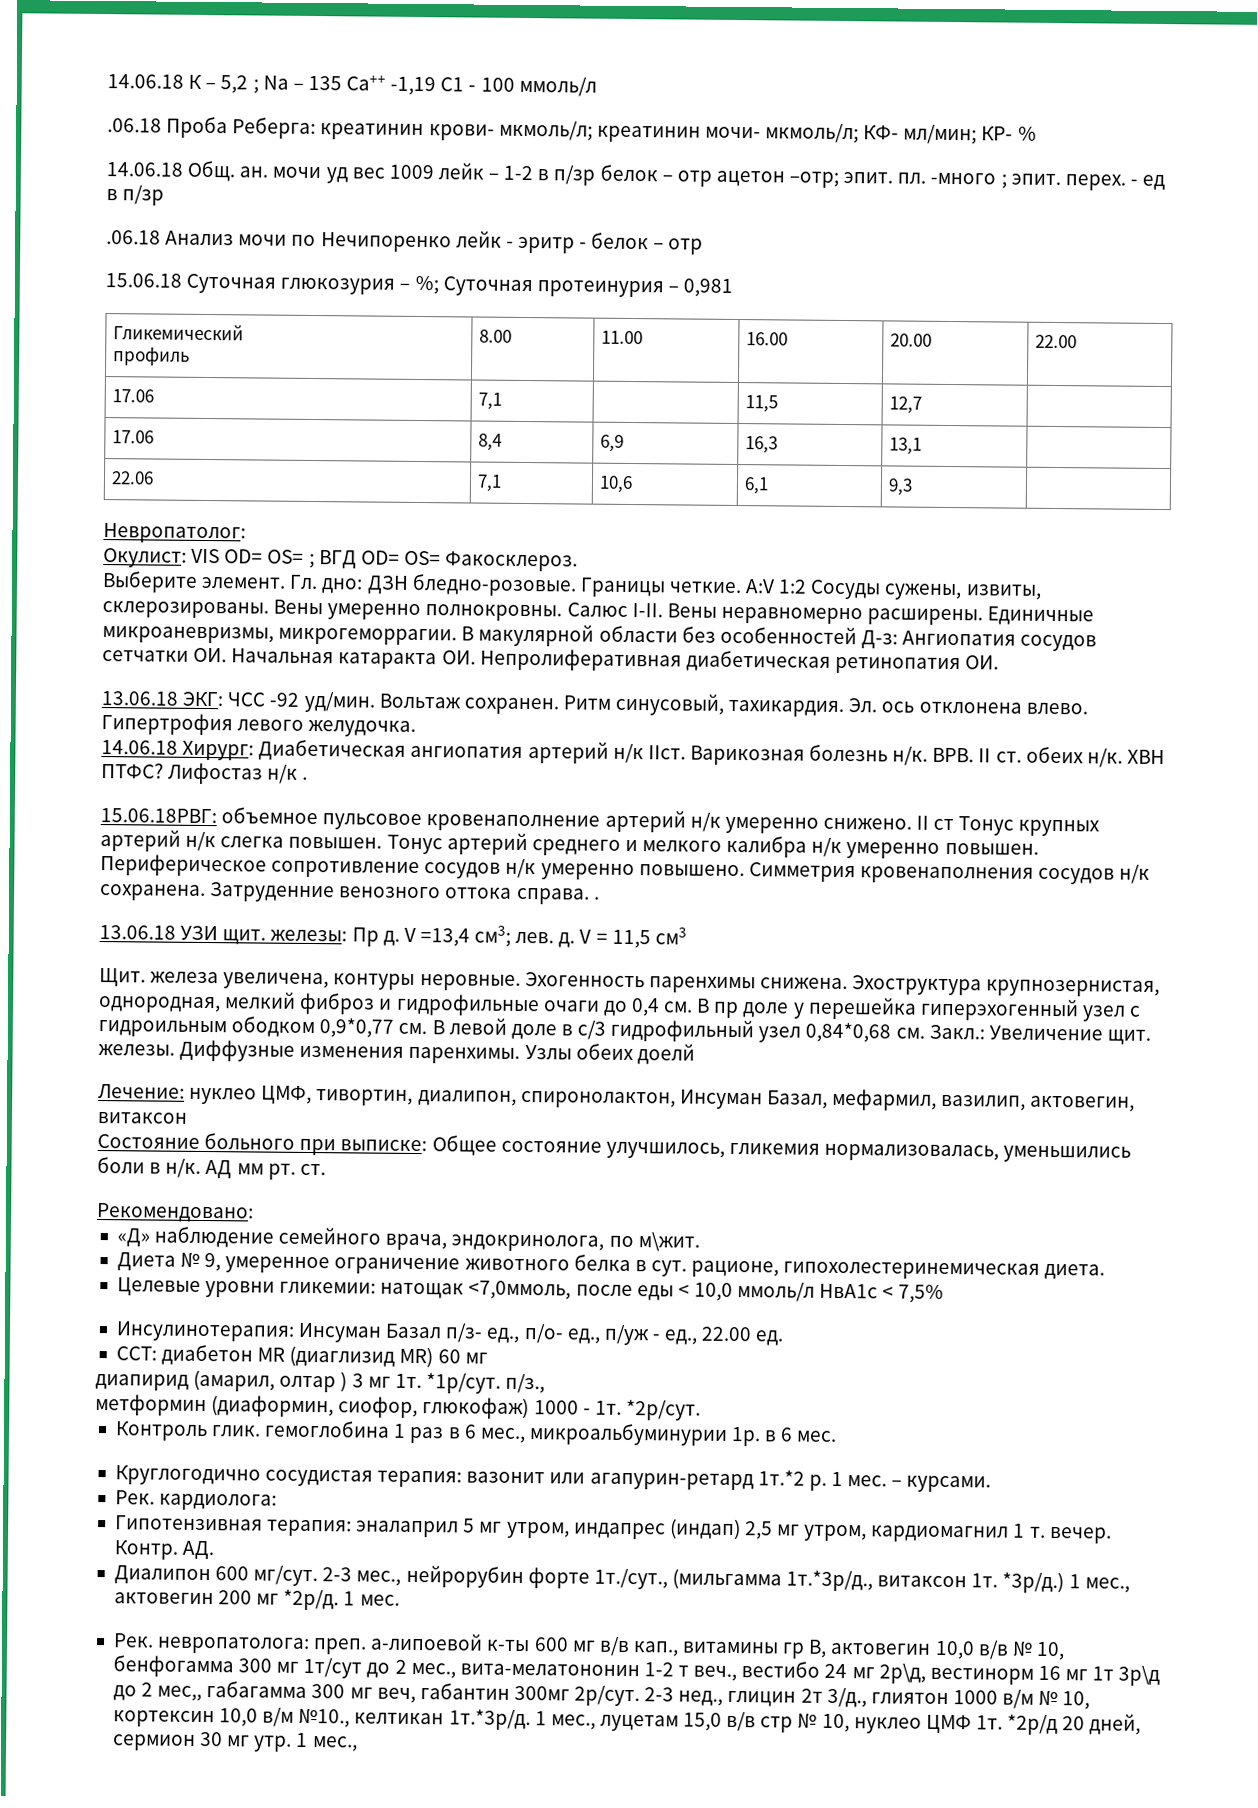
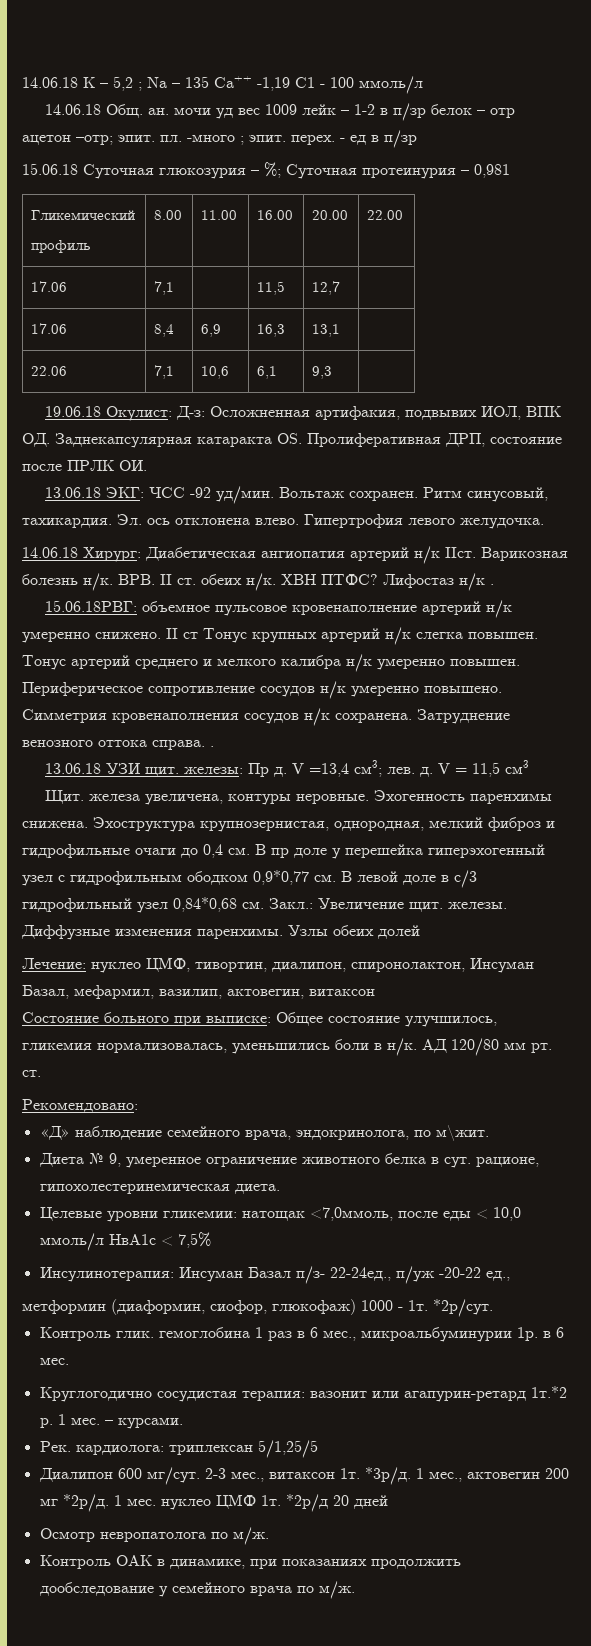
[107,116,1037,145] // .06.18 Проба Реберга: креатинин крови- мкмоль/л; креатинин мочи- мкмоль/л; КФ- мл/мин; КР- % -> (423, 85) none
[106,230,704,255] // .06.18 Анализ мочи по Нечипоренко лейк - эритр - белок – отр -> (417, 139) none
[103,523,246,544] [103,548,579,572] [102,571,1042,601] [102,599,1095,626] [102,623,1098,652] [102,647,961,675] Невропатолог: // Окулист: VIS OD= OS= ; ВГД OD= OS= Факосклероз. // Выберите элемент. Гл. дно: ДЗН бледно-розовые. Границы четкие. А:V 1:2 Сосуды сужены, извиты, склерозированы. Вены умеренно полнокровны. Салюс I-II. Вены неравномерно расширены. Единичные микроаневризмы, микрогеморрагии. В макулярной области без особенностей Д-з: Ангиопатия сосудов сетчатки ОИ. Начальная катаракта ОИ. Непролиферативная диабетическая ретинопатия -> [45,406,562,421] [22,433,562,448] [22,460,114,471] 19.06.18 Окулист: Д-з: Осложненная артифакия, подвывих ИОЛ, ВПК ОД. Заднекапсулярная катаракта OS. Пролиферативная ДРП, состояние после ПРЛК
[210,882,336,903] Затруденние -> [417,709,510,724] Затруднение
[98,1020,227,1038] гидроильным -> [70,871,182,885] гидрофильным
[636,1043,695,1065] доелй -> [378,925,420,939] долей
(233, 1169) none -> [451,1038,499,1056] 120/80
[486,1324,784,1346] [115,1344,488,1368] [95,1369,546,1394] ед., п/о- ед., п/уж - ед., 22.00 ед. // ССТ: диабетон МR (диаглизид МR) 60 мг // диапирид (амарил, олтар ) 3 мг 1т. *1р/сут. п/з., -> [329,1266,510,1284] 22-24ед., п/уж -20-22 ед.,
[114,1515,1112,1544] [113,1540,215,1560] // Гипотензивная терапия: эналаприл 5 мг утром, индапрес (индап) 2,5 мг утром, кардиомагнил 1 т. вечер. Контр. АД. -> [168,1440,318,1458] триплексан 5/1,25/5
[405,1564,874,1592] нейрорубин форте 1т./сут., (мильгамма 1т.*3р/д., -> (264, 1476) none
[1002,1571,1065,1594] *3р/д.) -> [364,1467,411,1485] *3р/д.
[112,1632,1065,1661] [112,1655,1161,1687] [112,1681,1091,1710] [112,1707,850,1733] // Рек. невропатолога: преп. а-липоевой к-ты 600 мг в/в кап., витамины гр В, актовегин 10,0 в/в № 10, бенфогамма 300 мг 1т/сут до 2 мес., вита-мелатононин 1-2 т веч., вестибо 24 мг 2р\д, вестинорм 16 мг 1т 3р\д до 2 мес,, габагамма 300 мг веч, габантин 300мг 2р/сут. 2-3 нед., глицин 2т 3/д., глиятон 1000 в/м № 10, кортексин 10,0 в/м №10., келтикан 1т.*3р/д. 1 мес., луцетам 15,0 в/в стр № 10, -> (156, 1502) none
[1089,1713,1142,1735] [112,1731,358,1752] дней, сермион 30 мг утр. 1 мес., -> [353,1495,388,1509] [39,1527,269,1545] [39,1555,461,1569] [39,1581,355,1599] дней // Осмотр невропатолога по м/ж. // Контроль ОАК в динамике, при показаниях продолжить дообследование у семейного врача по м/ж.

